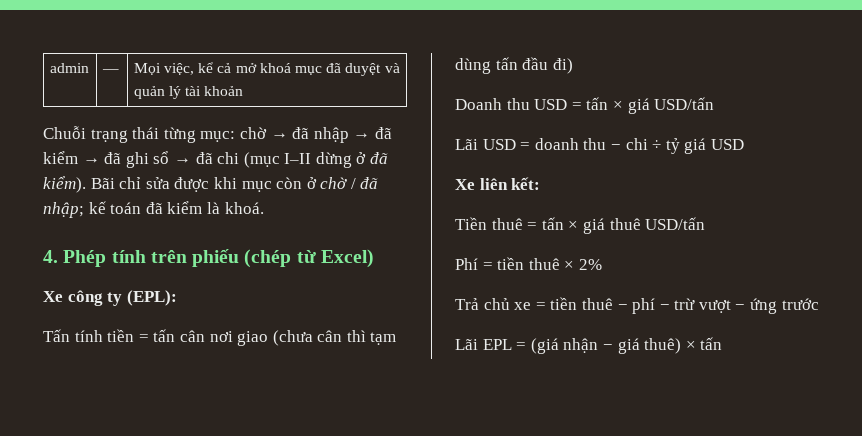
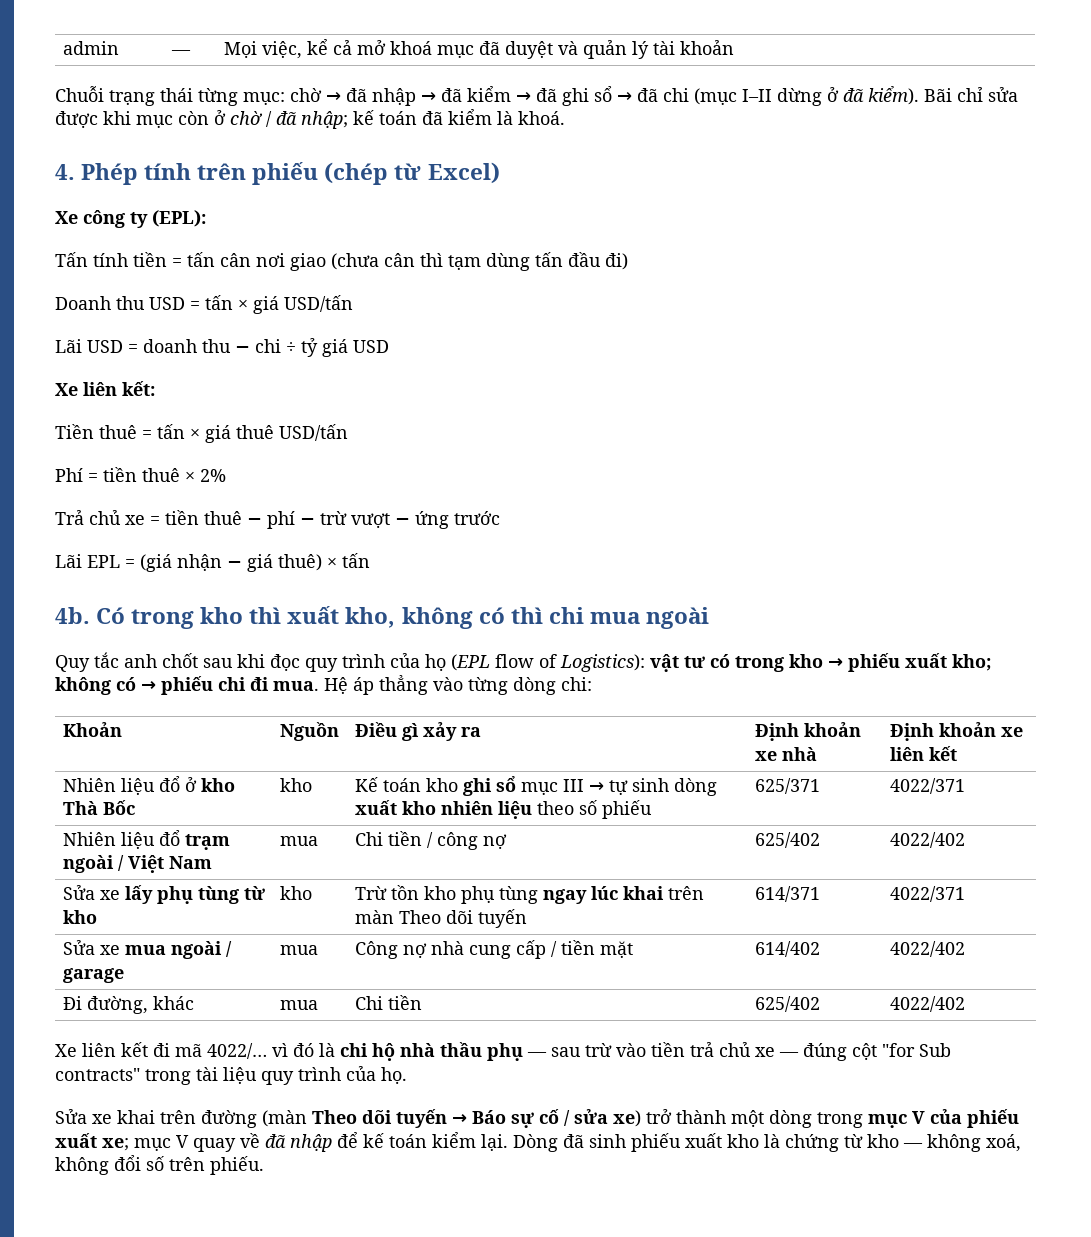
(723, 343) none -> [55,606,709,629] [55,652,991,672] [55,675,592,695] [62,722,122,737] [279,722,339,741] [354,722,481,741] [754,722,861,741] [754,747,817,761] [889,722,1023,741] [889,746,957,761] [62,776,235,795] [62,800,135,815] [279,778,312,792] [354,776,717,796] [354,800,652,819] [754,778,820,794] [889,778,965,794] [62,830,230,850] [62,855,212,873] [279,836,318,846] [354,831,507,850] [754,832,820,848] [889,832,965,848] [62,885,265,904] [62,910,97,924] [279,886,312,900] [354,885,704,904] [354,909,527,928] [754,886,820,902] [889,886,965,902] [62,940,232,959] [62,968,124,983] [279,945,318,955] [354,940,633,959] [754,941,820,957] [889,941,965,957] [62,996,194,1014] [279,1000,318,1010] [354,995,422,1010] [754,996,820,1012] [889,996,965,1012] [55,1042,951,1061] [55,1066,407,1085] [55,1109,1019,1128] [55,1132,1021,1152] [55,1155,264,1175] // 4b. Có trong kho thì xuất kho, không có thì chi mua ngoài // Quy tắc anh chốt sau khi đọc quy trình của họ (EPL flow of Logistics): vật tư có trong kho → phiếu xuất kho; không có → phiếu chi đi mua. Hệ áp thẳng vào từng dòng chi: // Khoản | Nguồn | Điều gì xảy ra | Định khoản xe nhà | Định khoản xe liên kết // Nhiên liệu đổ ở kho Thà Bốc | kho | Kế toán kho ghi sổ mục III → tự sinh dòng xuất kho nhiên liệu theo số phiếu | 625/371 | 4022/371 // Nhiên liệu đổ trạm ngoài / Việt Nam | mua | Chi tiền / công nợ | 625/402 | 4022/402 // Sửa xe lấy phụ tùng từ kho | kho | Trừ tồn kho phụ tùng ngay lúc khai trên màn Theo dõi tuyến | 614/371 | 4022/371 // Sửa xe mua ngoài / garage | mua | Công nợ nhà cung cấp / tiền mặt | 614/402 | 4022/402 // Đi đường, khác | mua | Chi tiền | 625/402 | 4022/402 // Xe liên kết đi mã 4022/… vì đó là chi hộ nhà thầu phụ — sau trừ vào tiền trả chủ xe — đúng cột "for Sub contracts" trong tài liệu quy trình của họ. // Sửa xe khai trên đường (màn Theo dõi tuyến → Báo sự cố / sửa xe) trở thành một dòng trong mục V của phiếu xuất xe; mục V quay về đã nhập để kế toán kiểm lại. Dòng đã sinh phiếu xuất kho là chứng từ kho — không xoá, không đổi số trên phiếu.

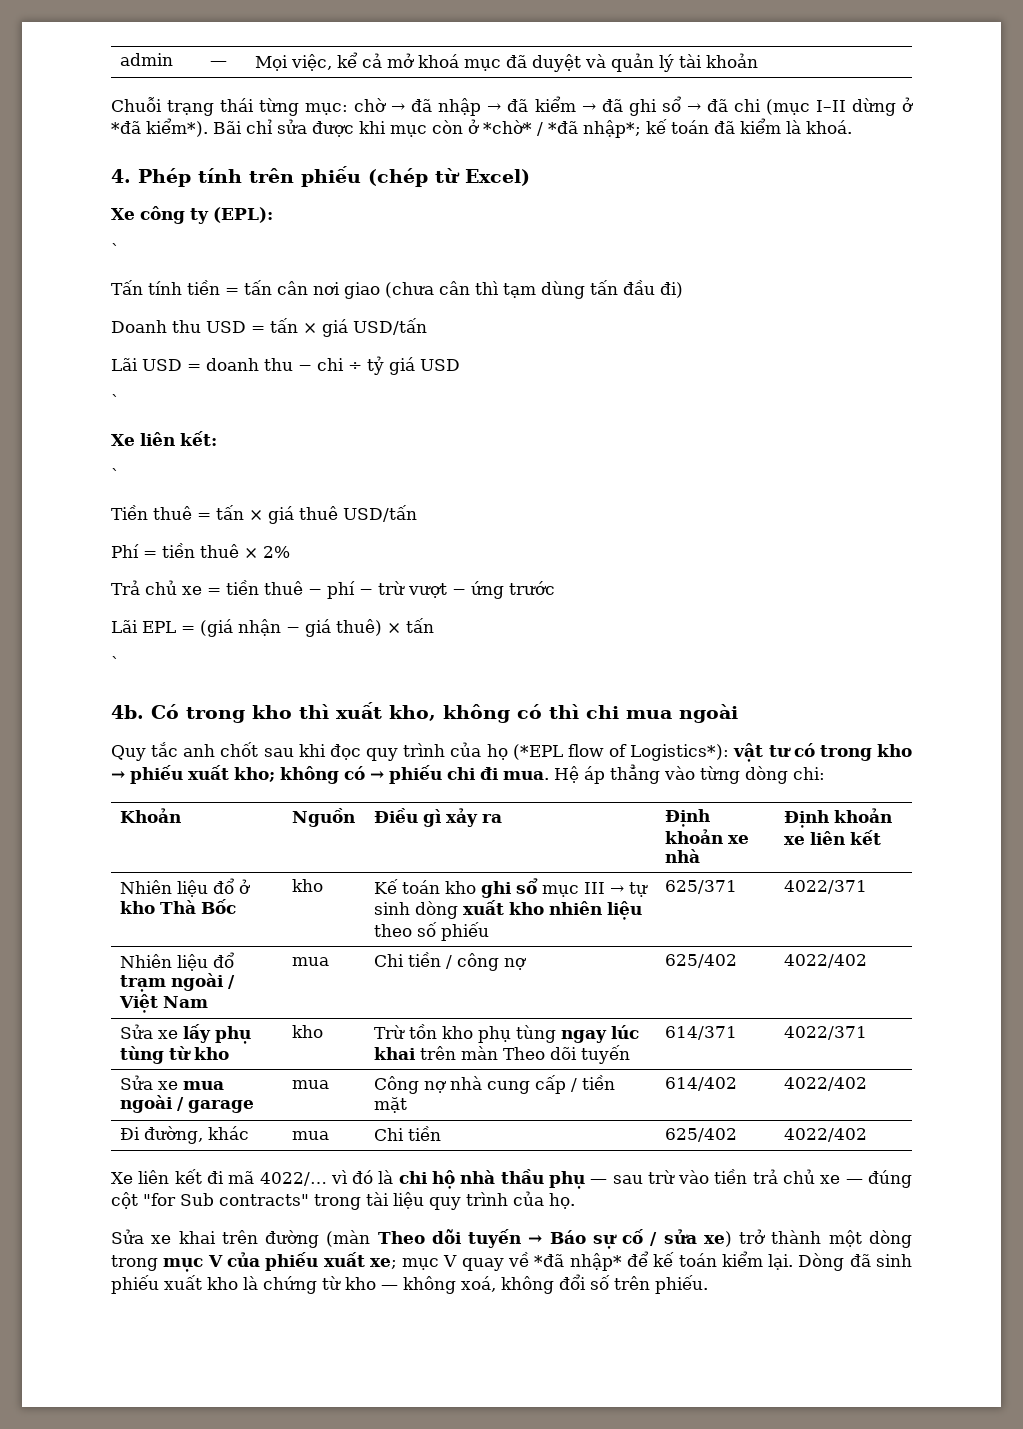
[843,86,919,105] đã kiểm). -> [111,118,208,137] *đã kiểm*).
[230,111,348,129] chờ / đã nhập; -> [483,120,641,138] *chờ* / *đã nhập*;
(206, 218) none -> [111,243,120,257] // `
(389, 346) none -> [111,394,120,408] // `
(155, 388) none -> [111,468,120,482] // `
(370, 560) none -> [111,656,120,670] // `
[451,654,490,671] (EPL -> [512,744,563,760] (*EPL
[560,654,645,672] Logistics): -> [630,744,730,761] Logistics*):
[265,1134,332,1152] đã nhập -> [534,1253,622,1271] *đã nhập*

